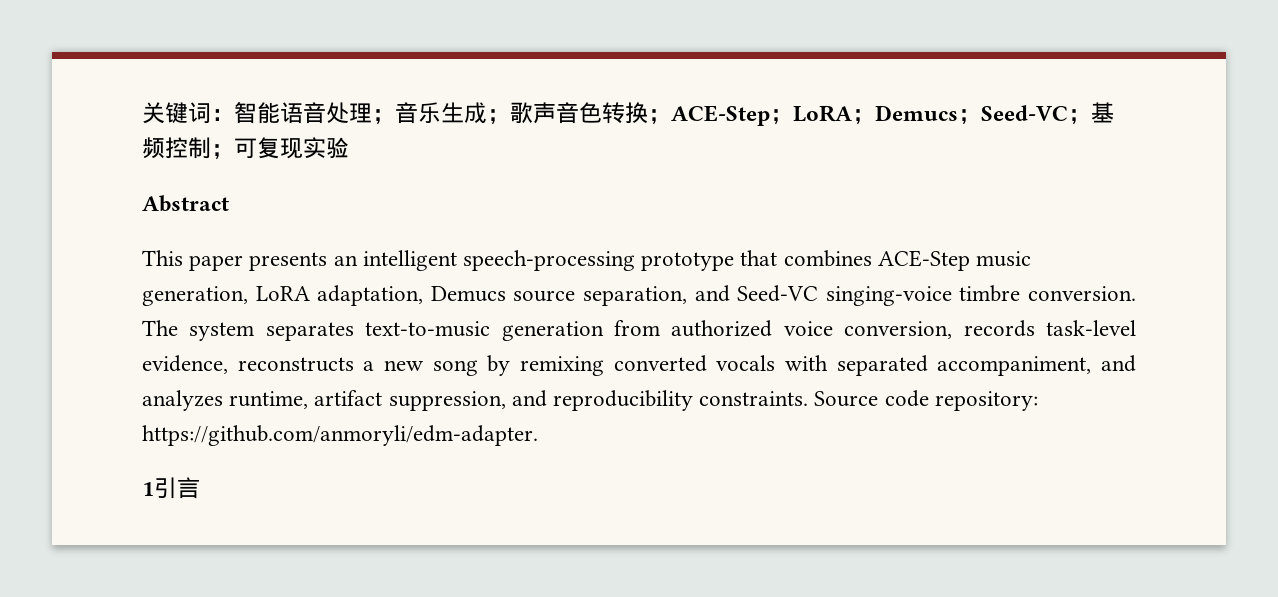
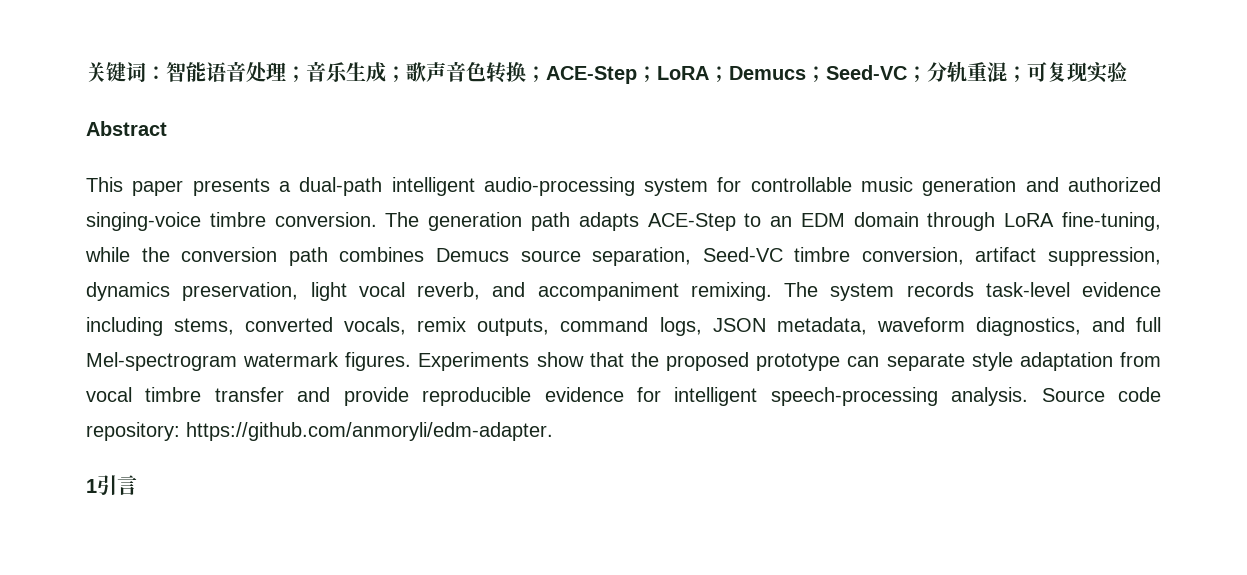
[1091,102,1114,123] [142,137,211,159] 基频控制 -> [927,61,1007,82] 分轨重混
[333,250,1032,271] [142,285,1136,306] [142,320,1136,341] [142,355,1136,376] [142,390,809,411] an intelligent speech-processing prototype that combines ACE-Step music generation, LoRA adaptation, Demucs source separation, and Seed-VC singing-voice timbre conversion. The system separates text-to-music generation from authorized voice conversion, records task-level evidence, reconstructs a new song by remixing converted vocals with separated accompaniment, and analyzes runtime, artifact suppression, and reproducibility constraints. -> [278,177,1161,196] [86,212,1162,231] [85,247,1161,266] [86,282,1161,301] [86,317,1162,336] [86,352,1162,371] [86,387,1029,406] a dual-path intelligent audio-processing system for controllable music generation and authorized singing-voice timbre conversion. The generation path adapts ACE-Step to an EDM domain through LoRA fine-tuning, while the conversion path combines Demucs source separation, Seed-VC timbre conversion, artifact suppression, dynamics preservation, light vocal reverb, and accompaniment remixing. The system records task-level evidence including stems, converted vocals, remix outputs, command logs, JSON metadata, waveform diagnostics, and full Mel-spectrogram watermark figures. Experiments show that the proposed prototype can separate style adaptation from vocal timbre transfer and provide reproducible evidence for intelligent speech-processing analysis.

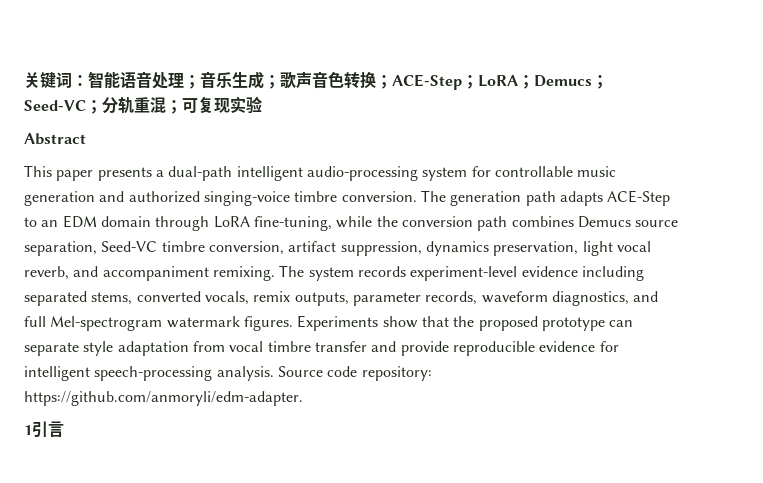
[985,282,1070,297] task-level -> [410,266,518,281] experiment-level
(163, 326) none -> [24,291,87,306] separated
[560,317,867,336] command logs, JSON metadata, -> [352,291,478,306] parameter records,

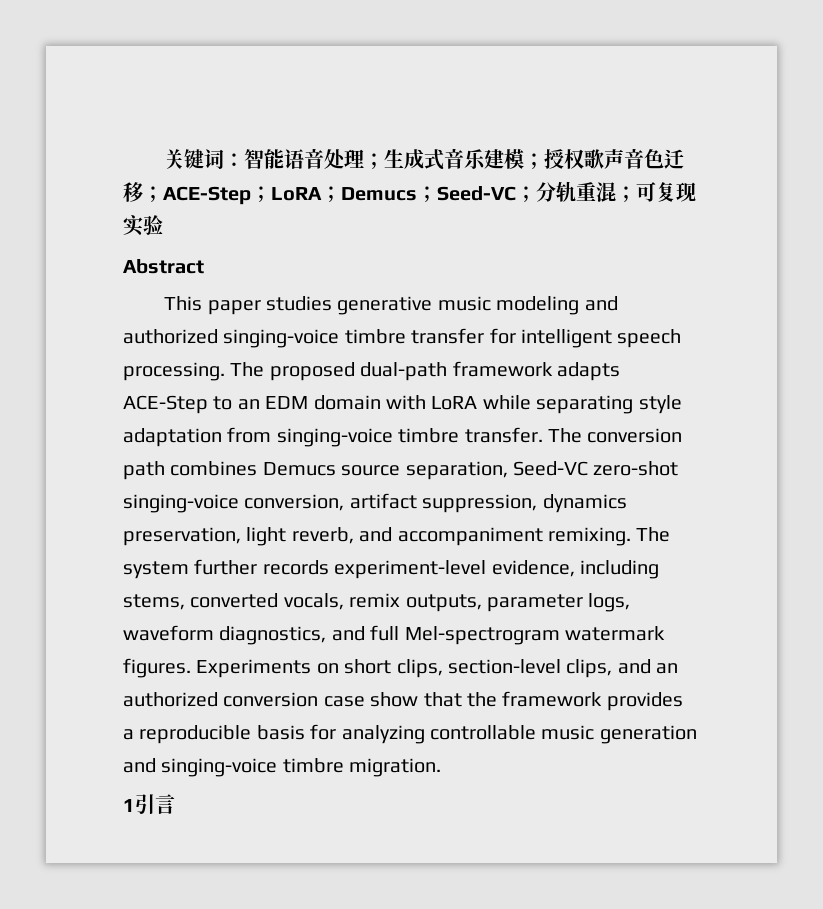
[200,71,280,89] 音乐生成； -> [384,148,585,170] 生成式音乐建模；授权
[344,72,376,89] 转换 -> [664,149,685,169] [123,182,143,202] 迁移
[97,166,617,181] [24,190,556,206] presents a dual-path intelligent audio-processing system for controllable music generation and authorized singing-voice timbre conversion. The generation path -> [266,296,618,315] [123,328,682,348] [123,361,553,381] studies generative music modeling and authorized singing-voice timbre transfer for intelligent speech processing. The proposed dual-path framework
[155,216,398,231] through LoRA fine-tuning, while the -> [386,395,682,414] [123,427,582,447] with LoRA while separating style adaptation from singing-voice timbre transfer. The
[161,241,205,252] timbre -> [593,461,679,476] [123,494,239,513] zero-shot singing-voice
[616,241,651,252] vocal -> (287, 536) none
(354, 274) none -> [194,559,258,575] further
[521,266,644,281] [24,291,87,306] evidence including separated -> [491,560,659,579] evidence, including
[425,291,478,305] records, -> [588,593,631,612] logs,
[382,316,634,331] [24,341,619,356] [24,366,432,381] [24,391,303,406] show that the proposed prototype can separate style adaptation from vocal timbre transfer and provide reproducible evidence for intelligent speech-processing analysis. Source code repository: https://github.com/anmoryli/edm-adapter. -> [316,659,679,678] [123,691,683,711] [123,724,697,744] [123,758,442,777] on short clips, section-level clips, and an authorized conversion case show that the framework provides a reproducible basis for analyzing controllable music generation and singing-voice timbre migration.

